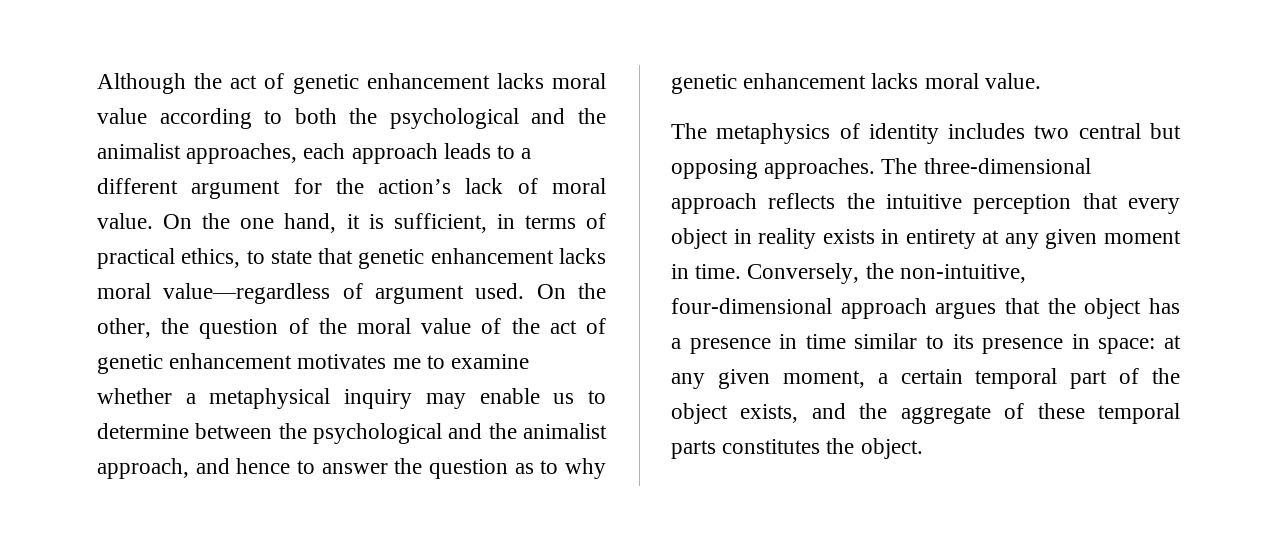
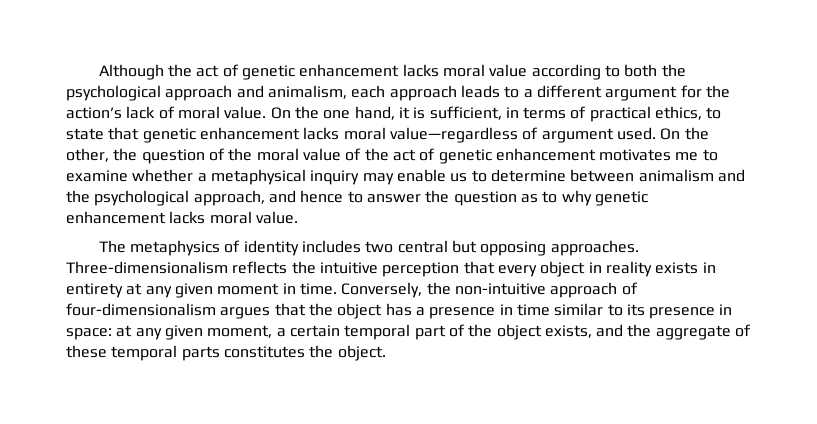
[531,108,606,124] [97,143,298,164] and the animalist approaches, -> [165,85,347,101] approach and animalism,
[278,423,607,444] the psychological and the animalist -> [638,169,745,182] [66,190,190,206] animalism and the psychological
[881,158,1091,174] [671,193,757,214] The three-dimensional approach -> [66,261,228,274] Three-dimensionalism
[899,264,1026,283] [671,298,927,319] non-intuitive, four-dimensional approach -> [454,282,638,298] [66,303,216,316] non-intuitive approach of four-dimensionalism

